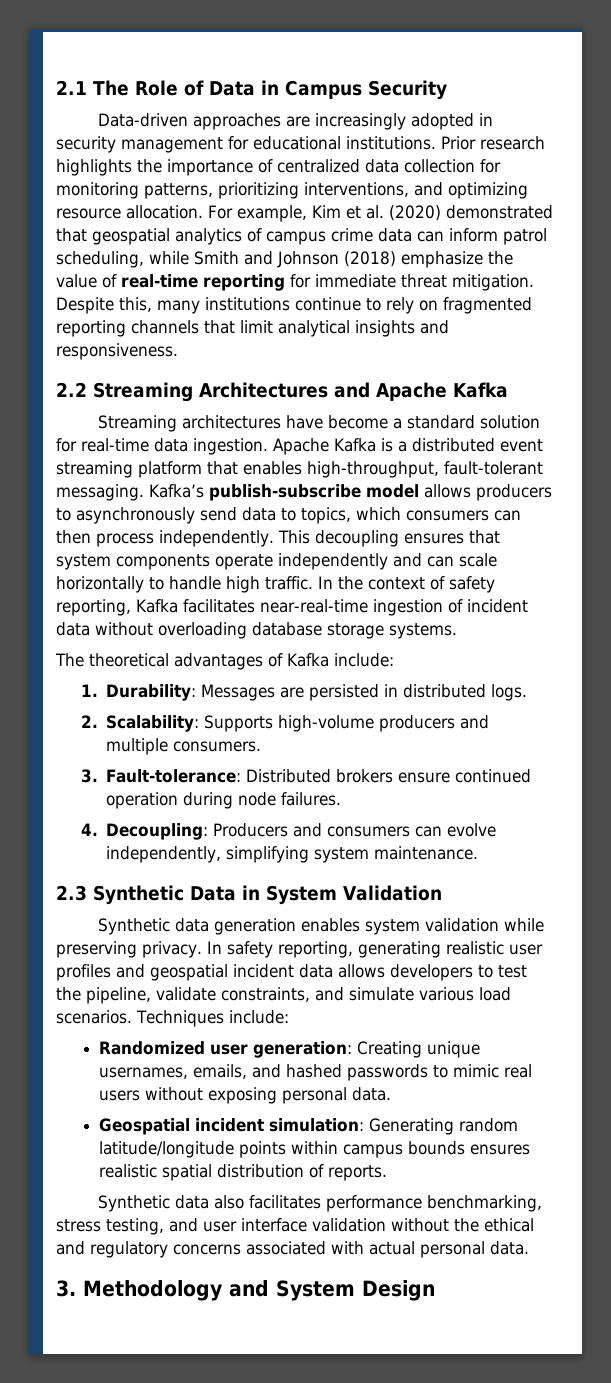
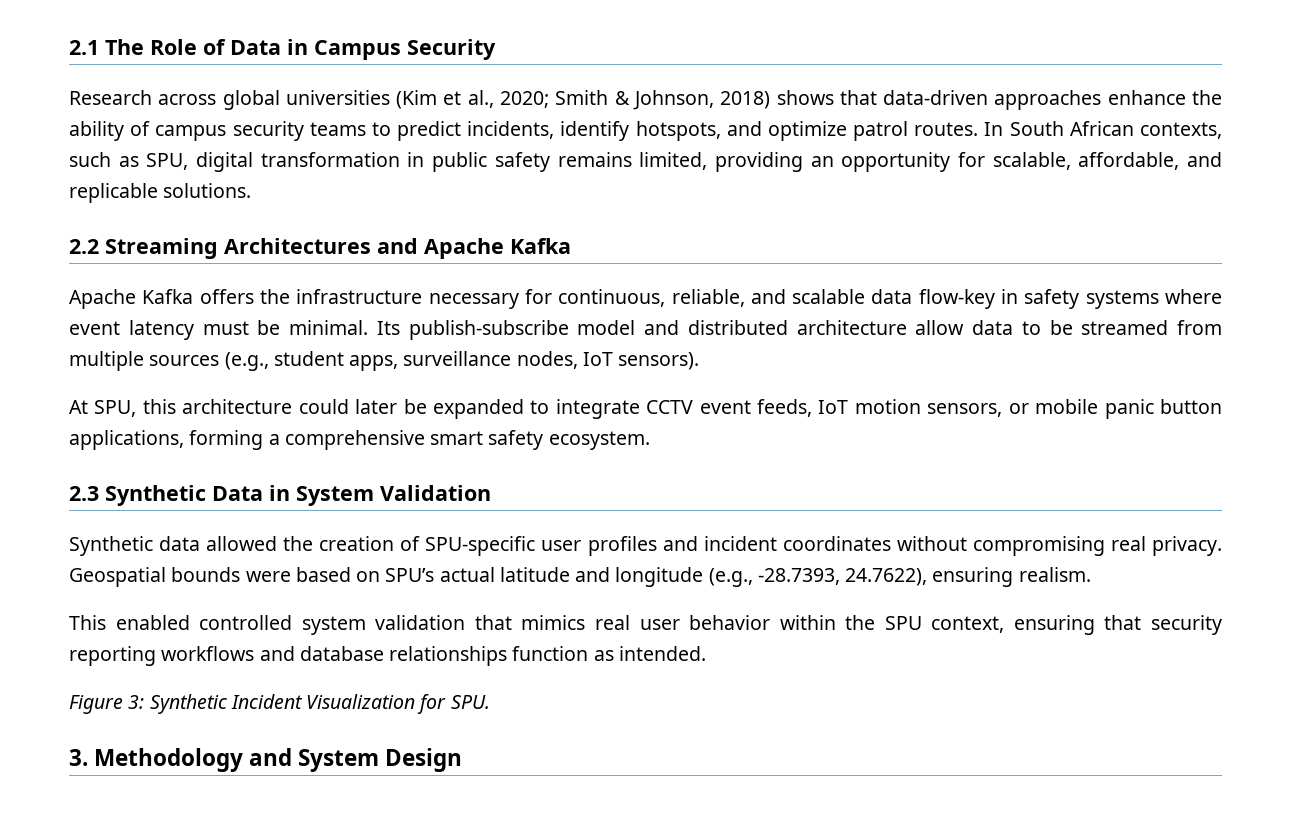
[98,113,494,130] [56,136,545,153] [56,159,501,176] [56,182,528,199] [56,205,553,222] [56,228,547,245] [56,251,513,268] [56,274,534,291] [56,297,532,314] [56,320,449,337] [56,343,178,360] Data-driven approaches are increasingly adopted in security management for educational institutions. Prior research highlights the importance of centralized data collection for monitoring patterns, prioritizing interventions, and optimizing resource allocation. For example, Kim et al. (2020) demonstrated that geospatial analytics of campus crime data can inform patrol scheduling, while Smith and Johnson (2018) emphasize the value of real-time reporting for immediate threat mitigation. Despite this, many institutions continue to rely on fragmented reporting channels that limit analytical insights and responsiveness. -> [69,90,1222,110] [69,121,1222,141] [69,152,1222,172] [69,183,252,203] Research across global universities (Kim et al., 2020; Smith & Johnson, 2018) shows that data-driven approaches enhance the ability of campus security teams to predict incidents, identify hotspots, and optimize patrol routes. In South African contexts, such as SPU, digital transformation in public safety remains limited, providing an opportunity for scalable, affordable, and replicable solutions.
[98,415,541,432] [56,438,543,455] [56,461,543,478] [56,484,552,501] [56,507,521,524] [56,530,500,547] [56,553,497,570] [56,576,495,593] [56,599,528,616] [56,622,457,639] [55,653,394,670] [80,684,527,701] [80,715,489,732] [105,738,261,755] [80,769,531,783] [105,792,341,809] [80,823,496,840] [105,846,478,863] Streaming architectures have become a standard solution for real-time data ingestion. Apache Kafka is a distributed event streaming platform that enables high-throughput, fault-tolerant messaging. Kafka’s publish-subscribe model allows producers to asynchronously send data to topics, which consumers can then process independently. This decoupling ensures that system components operate independently and can scale horizontally to handle high traffic. In the context of safety reporting, Kafka facilitates near-real-time ingestion of incident data without overloading database storage systems. // The theoretical advantages of Kafka include: // 1. Durability: Messages are persisted in distributed logs. // 2. Scalability: Supports high-volume producers and multiple consumers. // 3. Fault-tolerance: Distributed brokers ensure continued operation during node failures. // 4. Decoupling: Producers and consumers can evolve independently, simplifying system maintenance. -> [69,289,1222,309] [69,320,1222,340] [69,351,700,371] [69,399,1222,419] [69,430,650,450] Apache Kafka offers the infrastructure necessary for continuous, reliable, and scalable data flow-key in safety systems where event latency must be minimal. Its publish-subscribe model and distributed architecture allow data to be streamed from multiple sources (e.g., student apps, surveillance nodes, IoT sensors). // At SPU, this architecture could later be expanded to integrate CCTV event feeds, IoT motion sensors, or mobile panic button applications, forming a comprehensive smart safety ecosystem.
[214,918,545,935] [56,941,543,958] [56,964,527,981] [56,987,511,1004] [56,1010,289,1027] [98,1041,480,1058] [98,1064,532,1081] [98,1087,391,1104] [98,1118,518,1135] [98,1141,530,1158] [98,1164,387,1181] [98,1195,543,1212] [56,1218,534,1235] [56,1241,529,1258] generation enables system validation while preserving privacy. In safety reporting, generating realistic user profiles and geospatial incident data allows developers to test the pipeline, validate constraints, and simulate various load scenarios. Techniques include: // Randomized user generation: Creating unique usernames, emails, and hashed passwords to mimic real users without exposing personal data. // Geospatial incident simulation: Generating random latitude/longitude points within campus bounds ensures realistic spatial distribution of reports. // Synthetic data also facilitates performance benchmarking, stress testing, and user interface validation without the ethical and regulatory concerns associated with actual personal data. -> [206,536,1223,556] [69,567,1091,587] [69,615,1222,635] [69,646,706,666] [69,694,490,714] allowed the creation of SPU-specific user profiles and incident coordinates without compromising real privacy. Geospatial bounds were based on SPU’s actual latitude and longitude (e.g., -28.7393, 24.7622), ensuring realism. // This enabled controlled system validation that mimics real user behavior within the SPU context, ensuring that security reporting workflows and database relationships function as intended. // Figure 3: Synthetic Incident Visualization for SPU.

